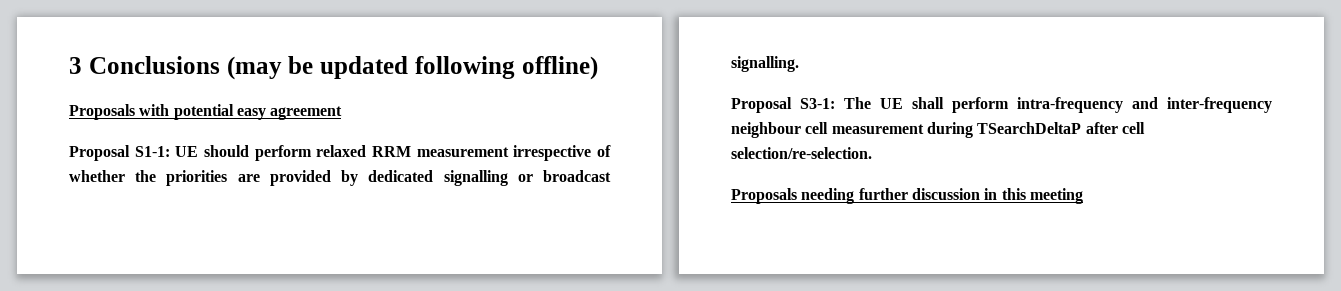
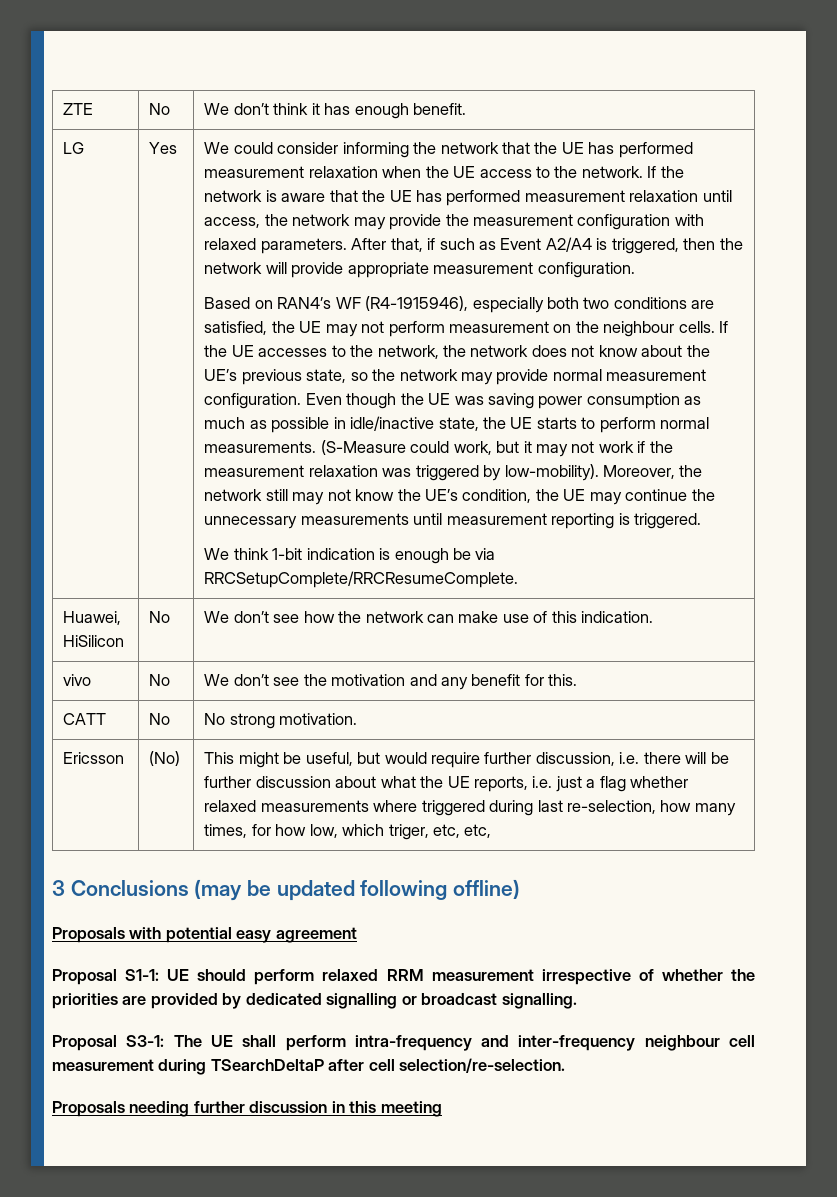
(69, 65) none -> [63,103,94,115] [149,103,171,115] [204,103,466,119] [63,142,85,154] [149,142,178,154] [204,142,693,158] [204,166,684,178] [204,190,732,206] [204,214,704,230] [204,237,743,254] [204,262,635,278] [204,296,715,313] [204,321,729,337] [204,345,710,359] [204,369,707,385] [204,393,702,409] [204,416,710,433] [204,440,673,457] [204,464,703,481] [204,489,715,505] [204,513,701,529] [204,548,496,564] [204,571,519,588] [63,611,122,625] [63,635,125,647] [149,611,171,623] [204,611,654,623] [63,674,92,686] [149,674,171,686] [204,674,578,690] [63,713,107,725] [149,713,171,725] [204,713,358,729] [63,752,125,764] [149,751,181,766] [204,752,729,768] [204,776,689,792] [204,800,736,816] [204,824,492,840] ZTE | No | We don’t think it has enough benefit. // LG | Yes | We could consider informing the network that the UE has performed measurement relaxation when the UE access to the network. If the network is aware that the UE has performed measurement relaxation until access, the network may provide the measurement configuration with relaxed parameters. After that, if such as Event A2/A4 is triggered, then the network will provide appropriate measurement configuration. // Based on RAN4’s WF (R4-1915946), especially both two conditions are satisfied, the UE may not perform measurement on the neighbour cells. If the UE accesses to the network, the network does not know about the UE’s previous state, so the network may provide normal measurement configuration. Even though the UE was saving power consumption as much as possible in idle/inactive state, the UE starts to perform normal measurements. (S-Measure could work, but it may not work if the measurement relaxation was triggered by low-mobility). Moreover, the network still may not know the UE’s condition, the UE may continue the unnecessary measurements until measurement reporting is triggered. // We think 1-bit indication is enough be via RRCSetupComplete/RRCResumeComplete. // Huawei, HiSilicon | No | We don’t see how the network can make use of this indication. // vivo | No | We don’t see the motivation and any benefit for this. // CATT | No | No strong motivation. // Ericsson | (No) | This might be useful, but would require further discussion, i.e. there will be further discussion about what the UE reports, i.e. just a flag whether relaxed measurements where triggered during last re-selection, how many times, for how low, which triger, etc, etc, //

